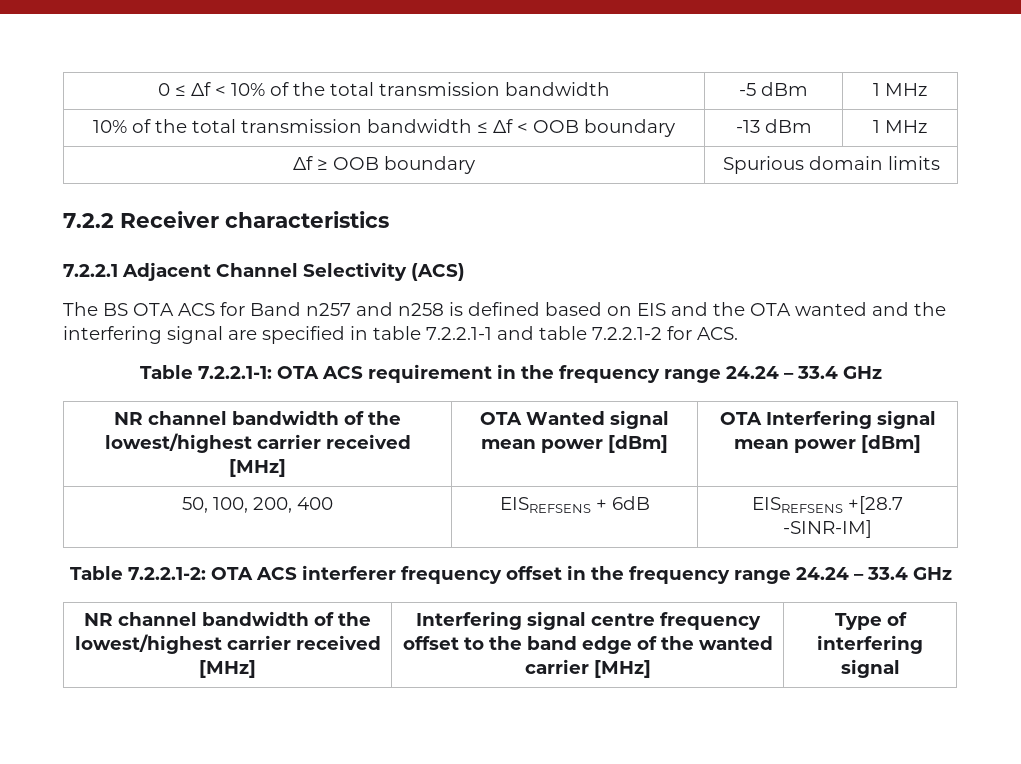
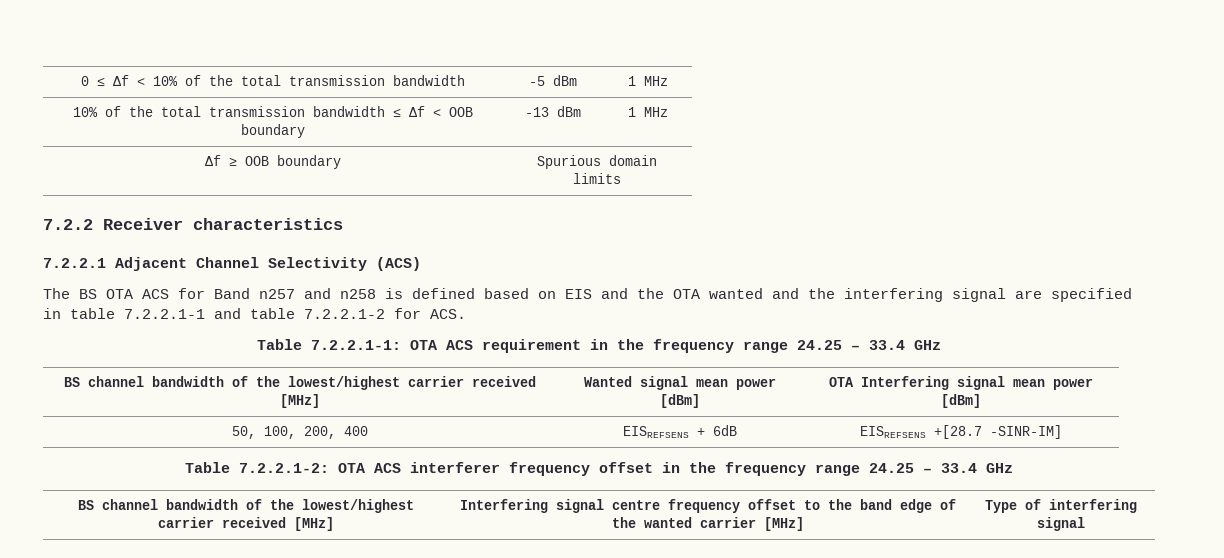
[725,366,882,379] [114,410,401,425] [104,433,411,453] [229,459,286,477] [480,412,522,425] 24.24 – 33.4 GHz // NR channel bandwidth of the lowest/highest carrier received [MHz] | OTA -> [797,340,941,350] [63,376,536,390] [280,394,320,408] 24.25 – 33.4 GHz // BS channel bandwidth of the lowest/highest carrier received [MHz] |
[795,567,952,580] [84,613,113,626] 24.24 – 33.4 GHz // NR -> [869,463,1013,473] [77,500,94,510] 24.25 – 33.4 GHz // BS

